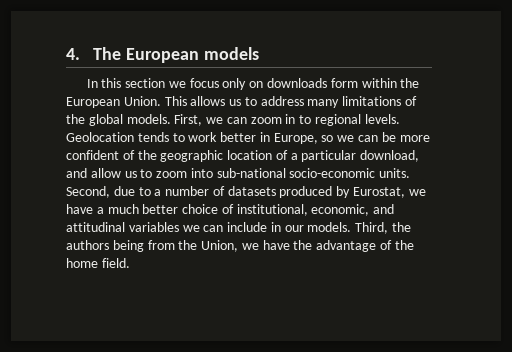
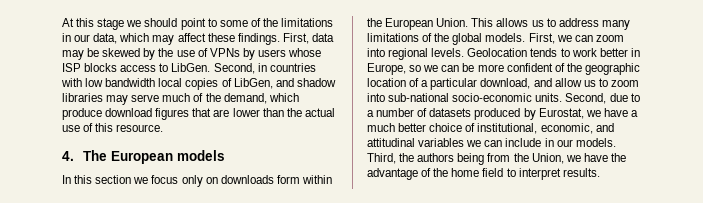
(66, 54) none -> [62,18,334,30] [62,33,334,45] [62,48,322,60] [62,63,316,74] [61,78,336,90] [62,93,299,105] [62,108,335,120] [62,123,164,132] At this stage we should point to some of the limitations in our data, which may affect these findings. First, data may be skewed by the use of VPNs by users whose ISP blocks access to LibGen. Second, in countries with low bandwidth local copies of LibGen, and shadow libraries may serve much of the demand, which produce download figures that are lower than the actual use of this resource. //
[285,114,312,124] in to -> [367,48,385,57] into
[101,258,130,268] field. -> [482,168,600,180] field to interpret results.

